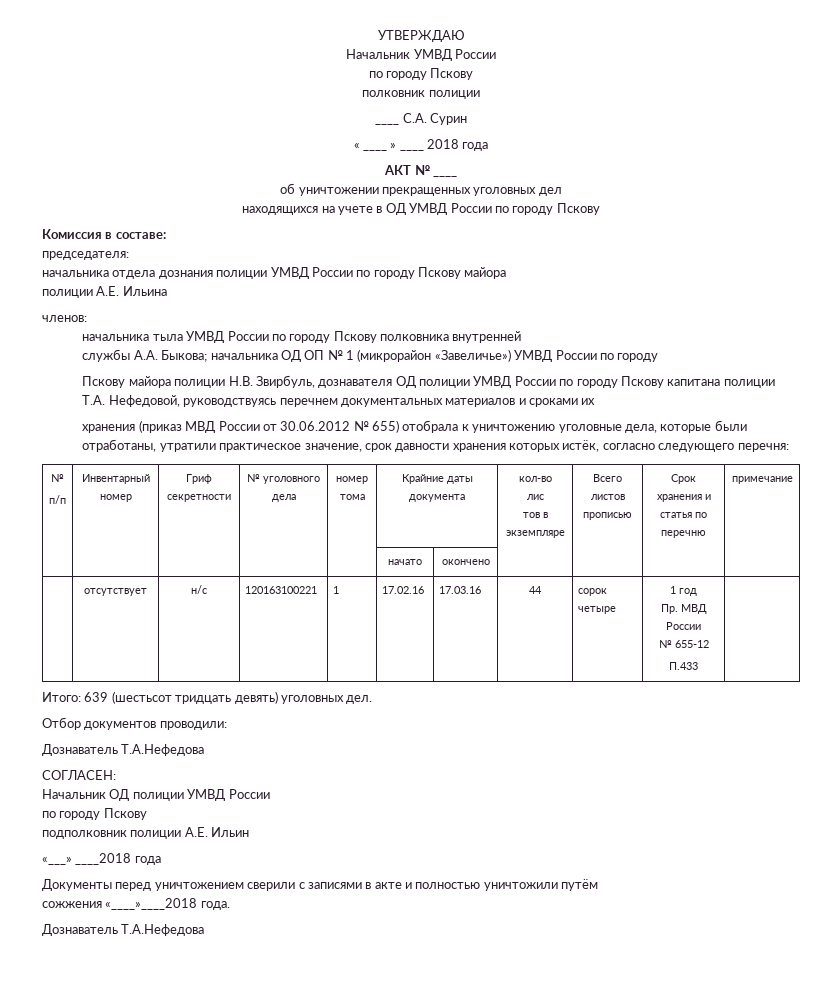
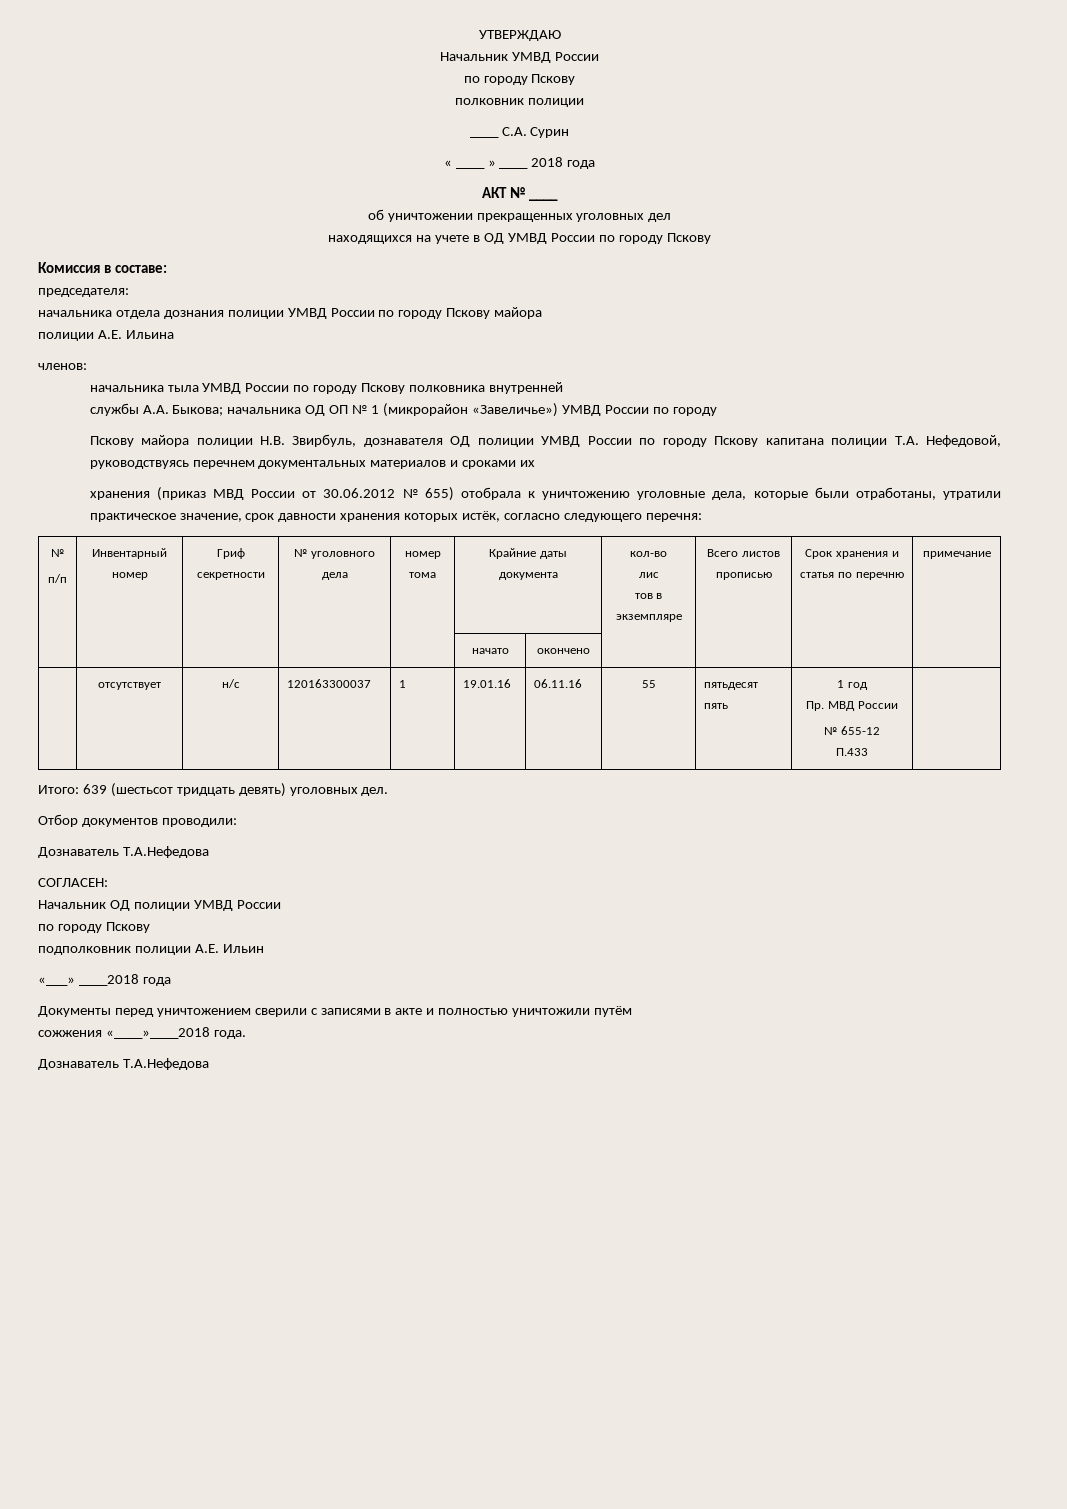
[245,586,318,594] [333,586,340,594] [382,586,425,594] [439,586,482,594] [529,586,542,594] [578,588,608,596] [578,606,617,614] 120163100221 | 1 | 17.02.16 | 17.03.16 | 44 | сорок четыре -> [287,679,372,688] [399,680,407,688] [463,679,512,688] [534,679,583,688] [641,680,656,688] [704,682,759,690] [704,703,729,709] 120163300037 | 1 | 19.01.16 | 06.11.16 | 55 | пятьдесят пять

